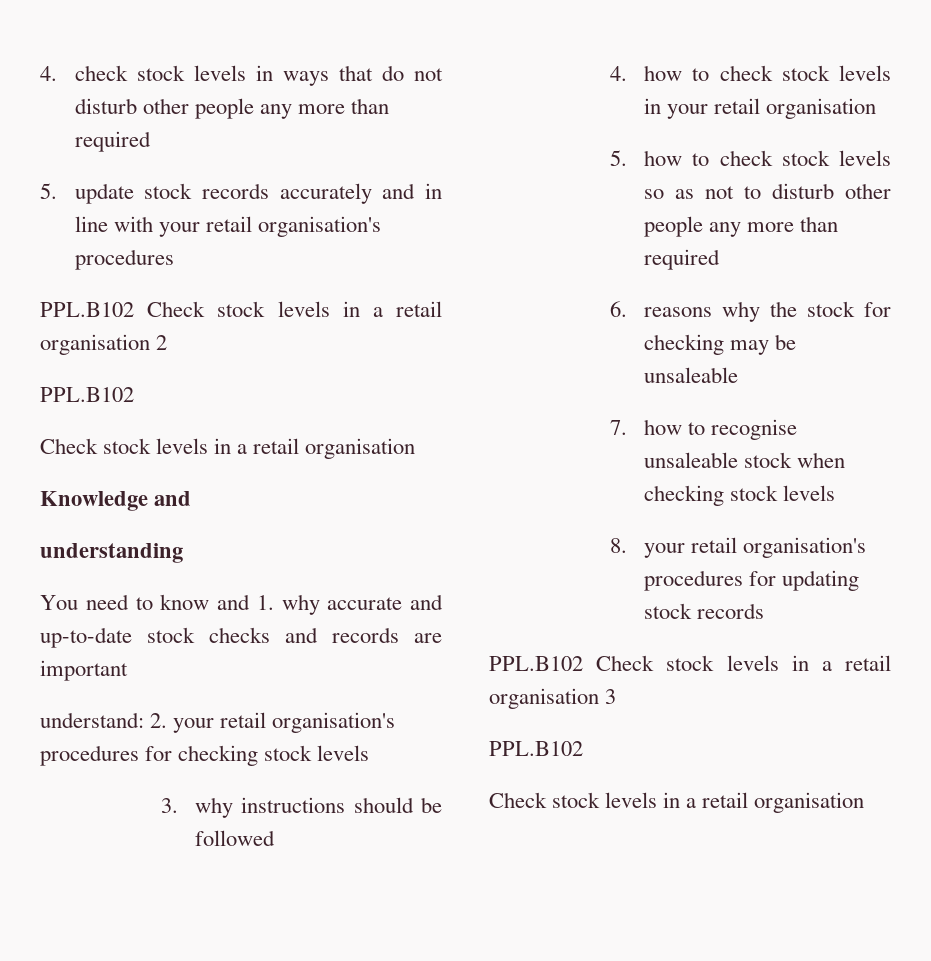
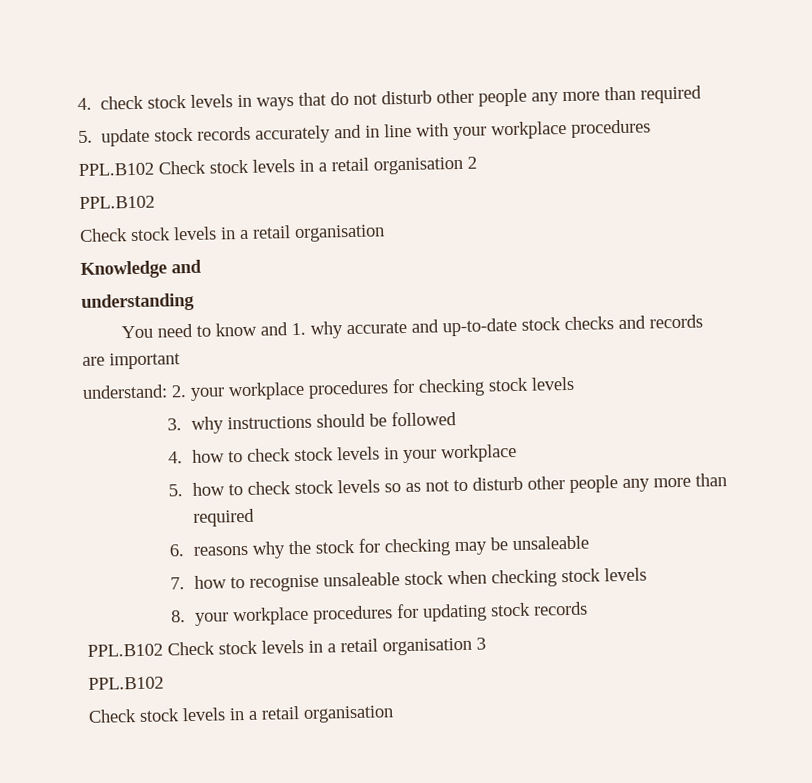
[205,216,381,237] retail organisation's -> [491,120,568,140] workplace
[220,712,396,733] retail organisation's -> [228,381,305,401] workplace
[714,98,877,119] retail organisation -> [440,443,517,463] workplace
[691,537,867,558] retail organisation's -> [231,606,309,626] workplace

